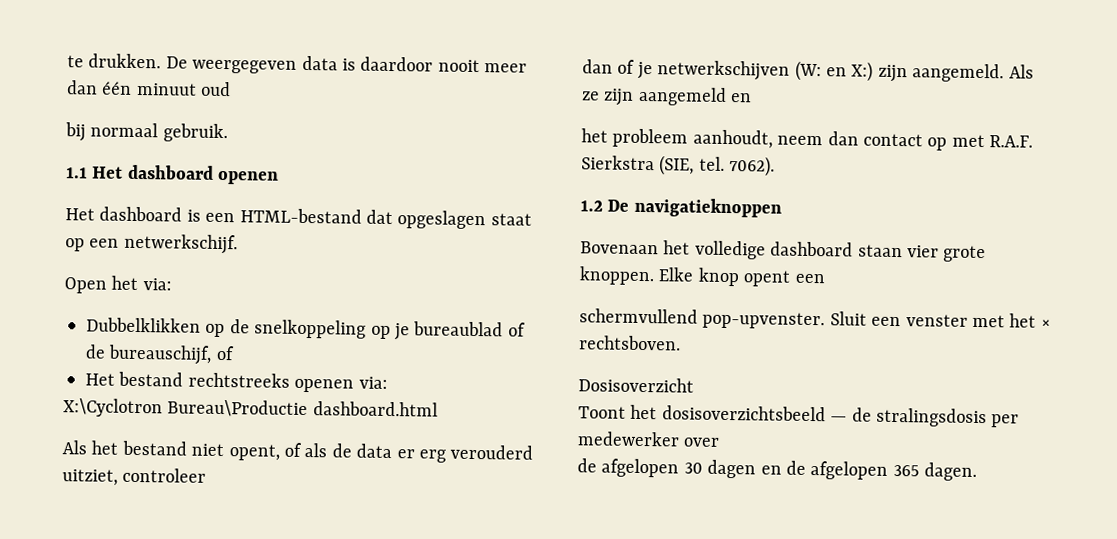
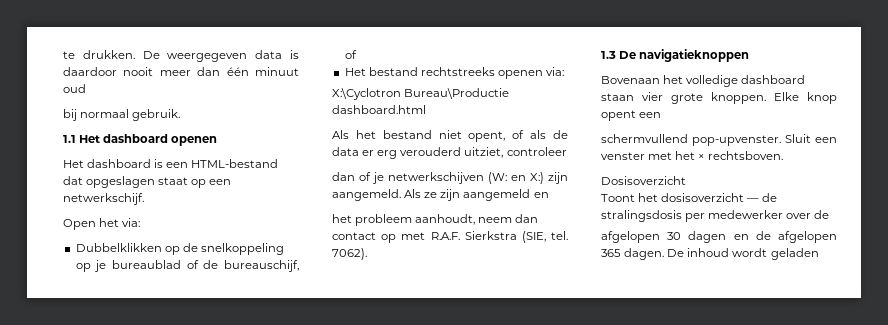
[580,200,603,212] 1.2 -> [601,51,616,59] 1.3
[661,405,826,422] dosisoverzichtsbeeld -> [661,193,745,202] dosisoverzicht
[577,458,597,473] // de -> [814,210,830,219] de //
(978, 471) none -> [667,248,819,260] De inhoud wordt geladen

